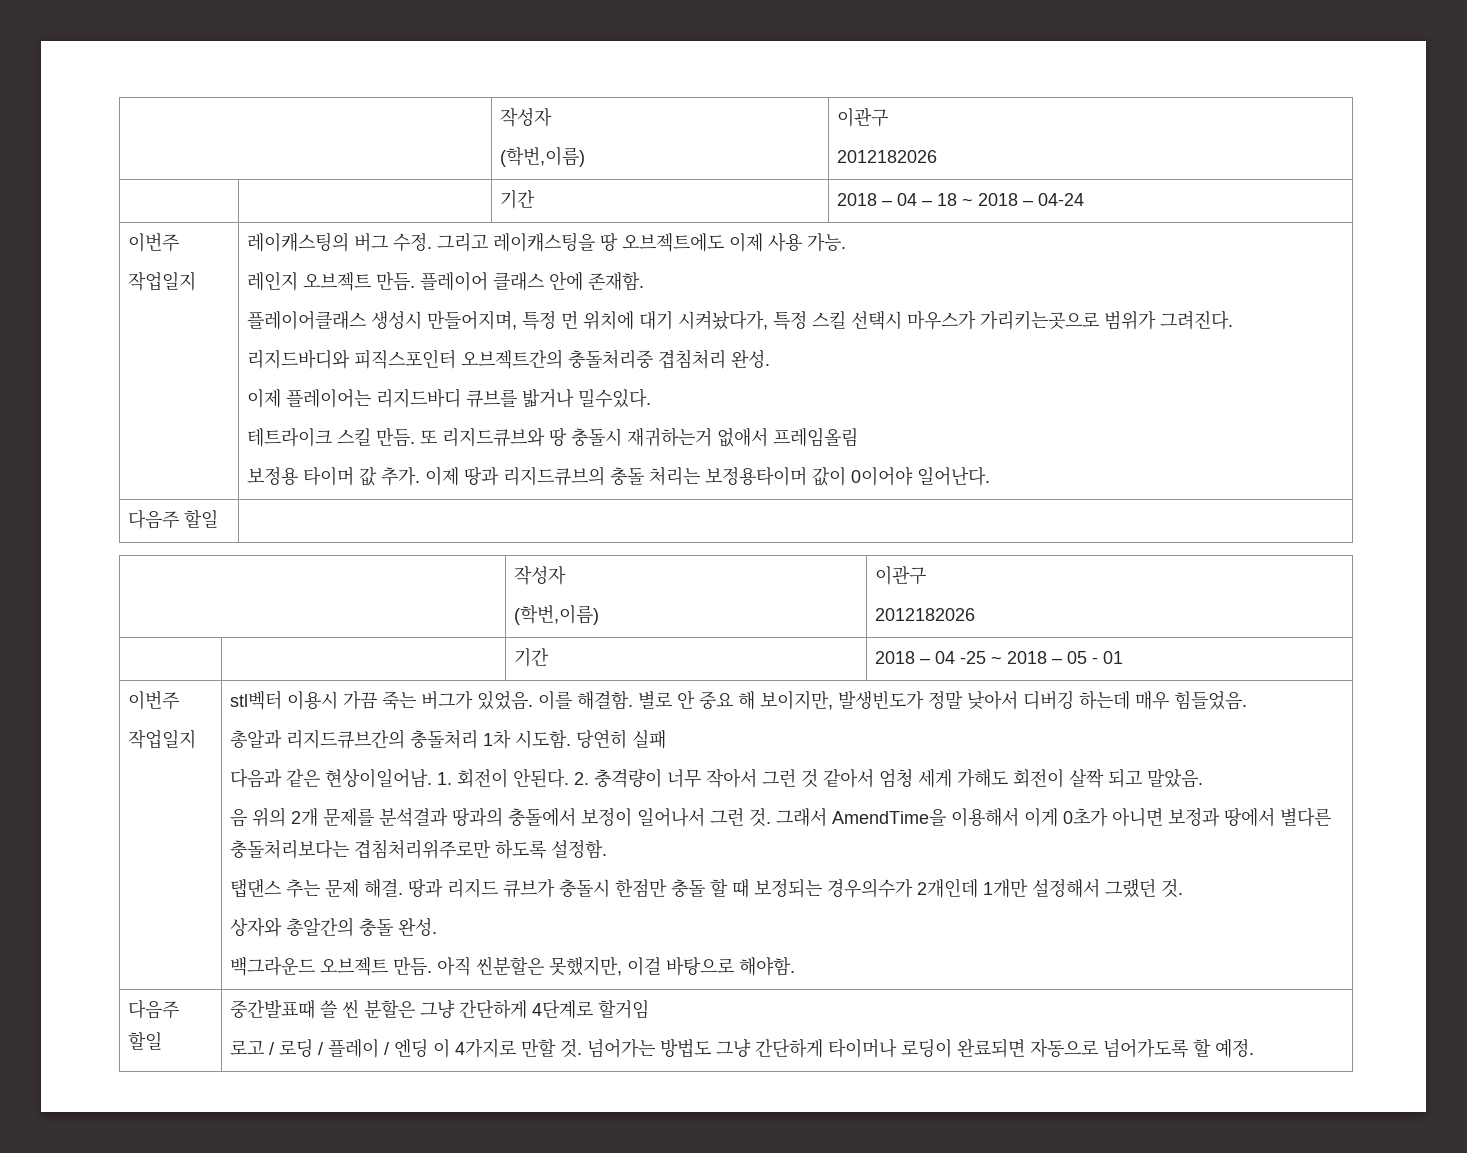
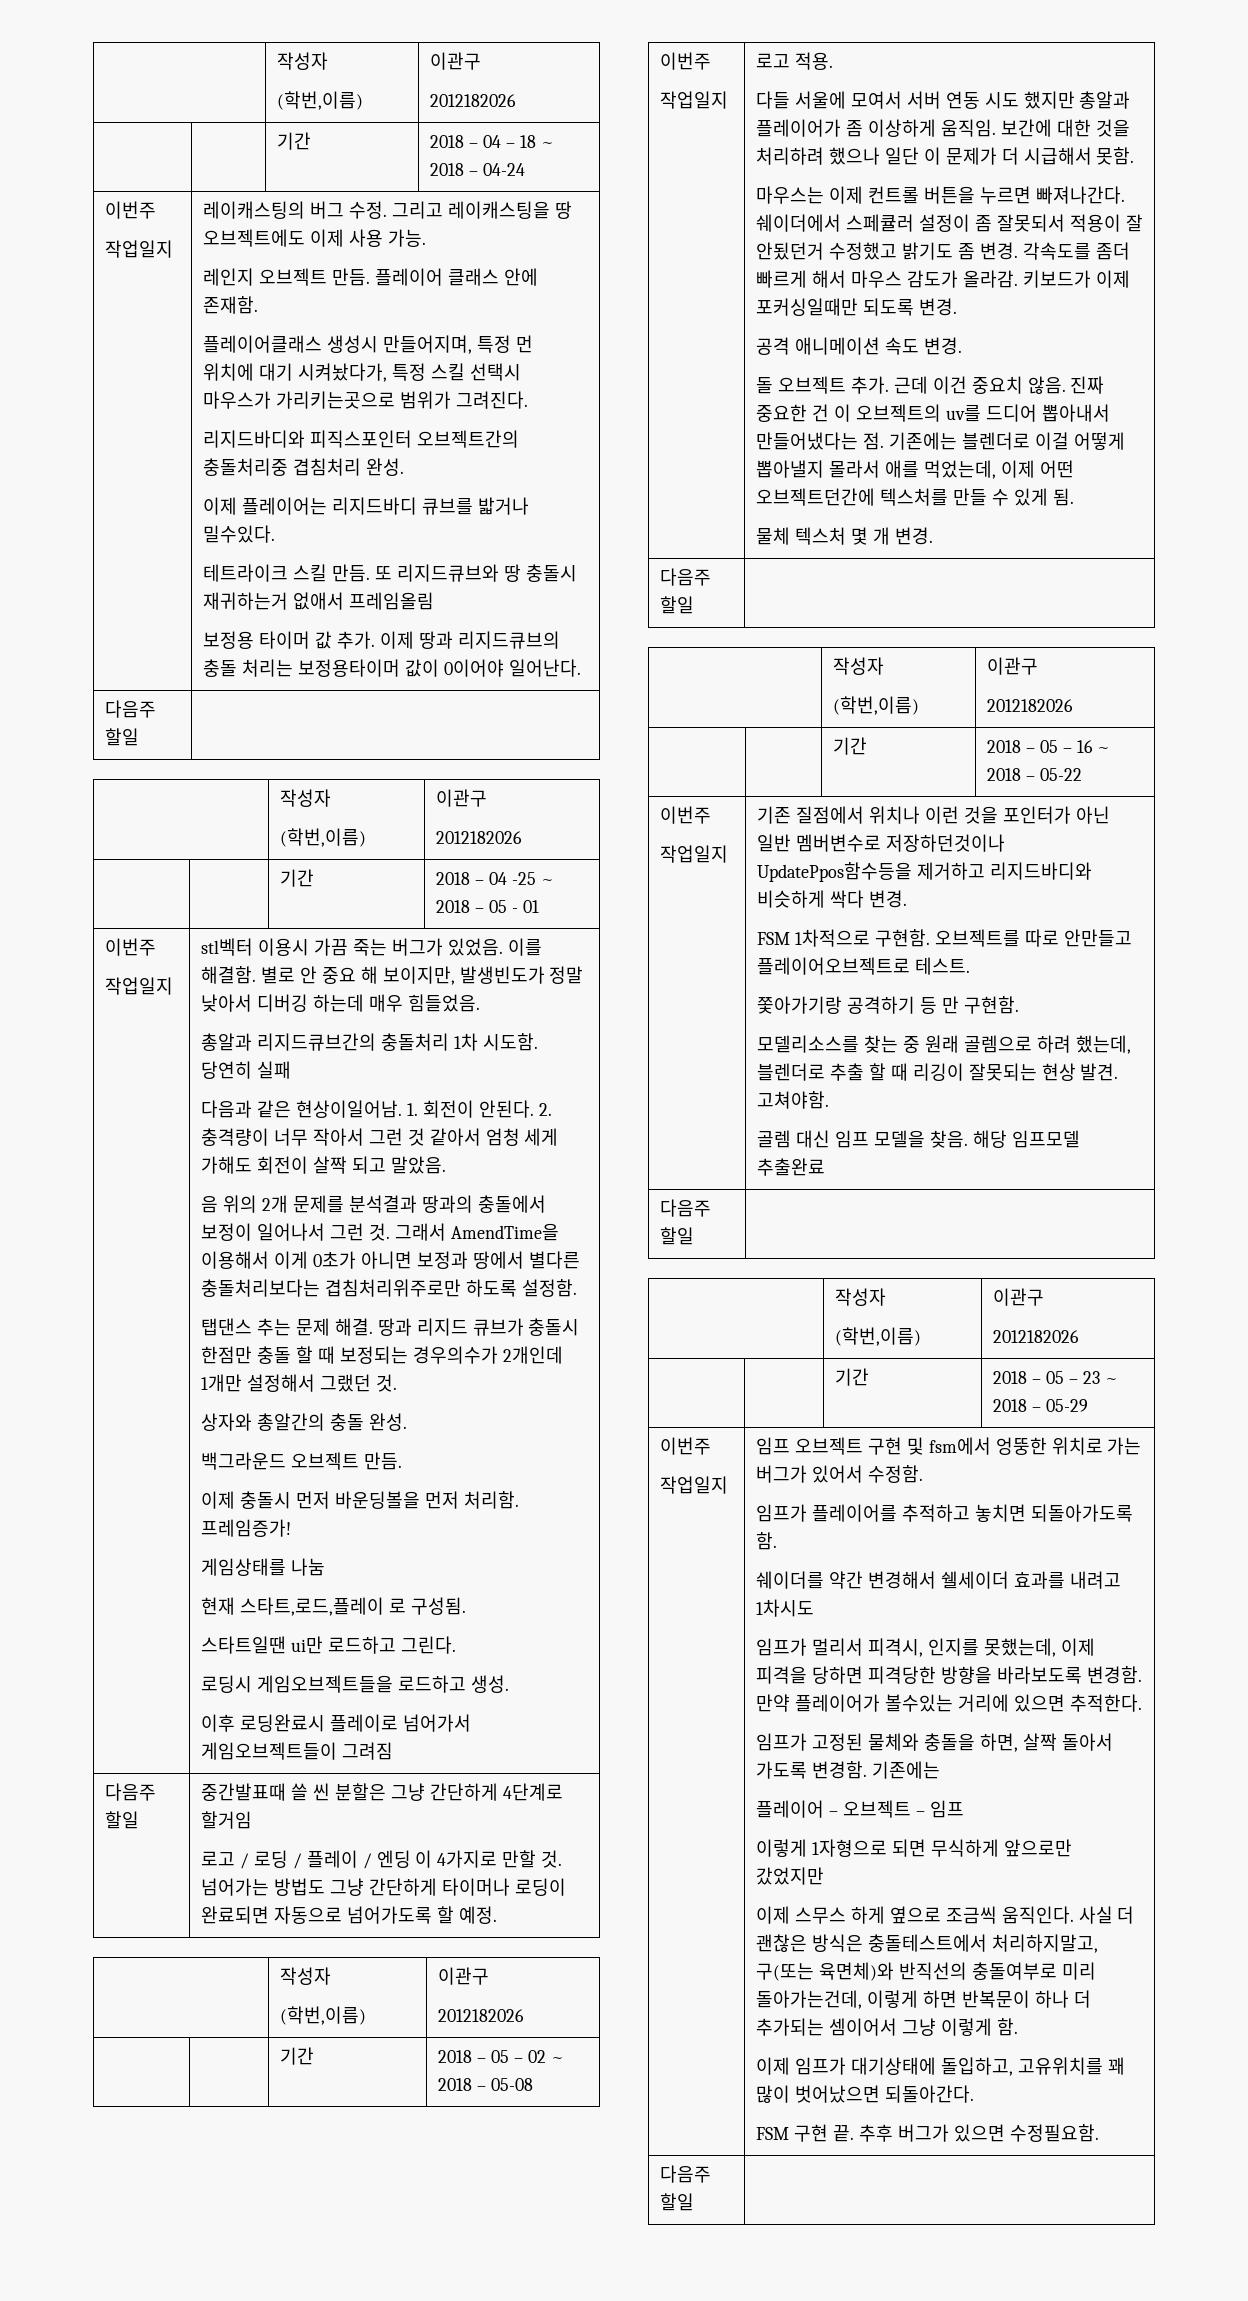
[436,956,795,976] 아직 씬분할은 못했지만, 이걸 바탕으로 해야함. -> [201,1491,519,1509] [201,1519,292,1537] [201,1558,326,1576] [201,1597,466,1616] [201,1636,456,1654] [201,1675,509,1693] [201,1714,471,1732] [201,1742,394,1760] // 이제 충돌시 먼저 바운딩볼을 먼저 처리함. 프레임증가! // 게임상태를 나눔 // 현재 스타트,로드,플레이 로 구성됨. // 스타트일땐 ui만 로드하고 그린다. // 로딩시 게임오브젝트들을 로드하고 생성. // 이후 로딩완료시 플레이로 넘어가서 게임오브젝트들이 그려짐
(1254, 1048) none -> [280,1967,332,1985] [280,2006,367,2025] [438,1967,490,1985] [438,2009,525,2022] [280,2047,315,2065] [438,2050,564,2063] [438,2078,534,2091] [660,52,712,70] [660,91,729,109] [756,52,834,70] [756,91,1131,109] [756,119,1130,137] [756,147,1135,165] [756,186,1125,204] [756,214,1143,232] [756,242,1130,260] [756,270,1130,288] [756,298,958,316] [756,337,962,355] [756,376,1105,394] [756,404,1110,422] [756,432,1125,450] [756,460,1074,479] [756,488,1074,506] [756,527,933,545] [660,568,712,586] [660,596,695,614] [833,657,885,675] [833,696,920,715] [987,657,1039,675] [987,699,1074,712] [833,737,868,755] [987,740,1110,753] [987,768,1083,781] [660,806,712,824] [660,845,729,863] [757,806,1110,824] [757,834,1006,852] [757,862,1093,882] [757,890,908,908] [757,929,1132,947] [757,957,971,975] [757,996,1019,1014] [757,1035,1131,1054] [757,1063,1119,1081] [757,1091,830,1109] [757,1130,1080,1148] [757,1158,826,1176] [660,1199,712,1217] [660,1227,695,1245] [835,1288,887,1306] [835,1327,922,1346] [993,1288,1045,1306] [993,1330,1080,1343] [835,1368,870,1386] [993,1371,1118,1384] [993,1399,1089,1412] [660,1437,712,1455] [660,1476,729,1494] [756,1437,1142,1455] [756,1465,924,1483] [756,1504,1133,1522] [756,1532,778,1550] [756,1571,1121,1589] [756,1599,815,1617] [756,1638,1095,1657] [756,1666,1142,1684] [756,1694,1142,1712] [756,1733,1113,1752] [756,1761,941,1779] [756,1800,964,1818] [756,1839,1072,1857] [756,1867,825,1885] [756,1906,1135,1924] [756,1934,1098,1953] [756,1962,1096,1981] [756,1990,1091,2009] [756,2018,1018,2036] [756,2057,1125,2076] [756,2085,975,2103] [756,2124,1099,2142] [660,2165,712,2183] [660,2193,695,2211] // | 작성자 // (학번,이름) | 이관구 // 2012182026 // | | 기간 | 2018 – 05 – 02 ~ 2018 – 05-08 // 이번주 // 작업일지 | 로고 적용. // 다들 서울에 모여서 서버 연동 시도 했지만 총알과 플레이어가 좀 이상하게 움직임. 보간에 대한 것을 처리하려 했으나 일단 이 문제가 더 시급해서 못함. // 마우스는 이제 컨트롤 버튼을 누르면 빠져나간다. 쉐이더에서 스페큘러 설정이 좀 잘못되서 적용이 잘 안됬던거 수정했고 밝기도 좀 변경. 각속도를 좀더 빠르게 해서 마우스 감도가 올라감. 키보드가 이제 포커싱일때만 되도록 변경. // 공격 애니메이션 속도 변경. // 돌 오브젝트 추가. 근데 이건 중요치 않음. 진짜 중요한 건 이 오브젝트의 uv를 드디어 뽑아내서 만들어냈다는 점. 기존에는 블렌더로 이걸 어떻게 뽑아낼지 몰라서 애를 먹었는데, 이제 어떤 오브젝트던간에 텍스처를 만들 수 있게 됨. // 물체 텍스처 몇 개 변경. // 다음주 할일 | // | 작성자 // (학번,이름) | 이관구 // 2012182026 // | | 기간 | 2018 – 05 – 16 ~ 2018 – 05-22 // 이번주 // 작업일지 | 기존 질점에서 위치나 이런 것을 포인터가 아닌 일반 멤버변수로 저장하던것이나 UpdatePpos함수등을 제거하고 리지드바디와 비슷하게 싹다 변경. // FSM 1차적으로 구현함. 오브젝트를 따로 안만들고 플레이어오브젝트로 테스트. // 쫓아가기랑 공격하기 등 만 구현함. // 모델리소스를 찾는 중 원래 골렘으로 하려 했는데, 블렌더로 추출 할 때 리깅이 잘못되는 현상 발견. 고쳐야함. // 골렘 대신 임프 모델을 찾음. 해당 임프모델 추출완료 // 다음주 할일 | // | 작성자 // (학번,이름) | 이관구 // 2012182026 // | | 기간 | 2018 – 05 – 23 ~ 2018 – 05-29 // 이번주 // 작업일지 | 임프 오브젝트 구현 및 fsm에서 엉뚱한 위치로 가는 버그가 있어서 수정함. // 임프가 플레이어를 추적하고 놓치면 되돌아가도록 함. // 쉐이더를 약간 변경해서 쉘세이더 효과를 내려고 1차시도 // 임프가 멀리서 피격시, 인지를 못했는데, 이제 피격을 당하면 피격당한 방향을 바라보도록 변경함. 만약 플레이어가 볼수있는 거리에 있으면 추적한다. // 임프가 고정된 물체와 충돌을 하면, 살짝 돌아서 가도록 변경함. 기존에는 // 플레이어 – 오브젝트 – 임프 // 이렇게 1자형으로 되면 무식하게 앞으로만 갔었지만 // 이제 스무스 하게 옆으로 조금씩 움직인다. 사실 더 괜찮은 방식은 충돌테스트에서 처리하지말고, 구(또는 육면체)와 반직선의 충돌여부로 미리 돌아가는건데, 이렇게 하면 반복문이 하나 더 추가되는 셈이어서 그냥 이렇게 함. // 이제 임프가 대기상태에 돌입하고, 고유위치를 꽤 많이 벗어났으면 되돌아간다. // FSM 구현 끝. 추후 버그가 있으면 수정필요함. // 다음주 할일 |

